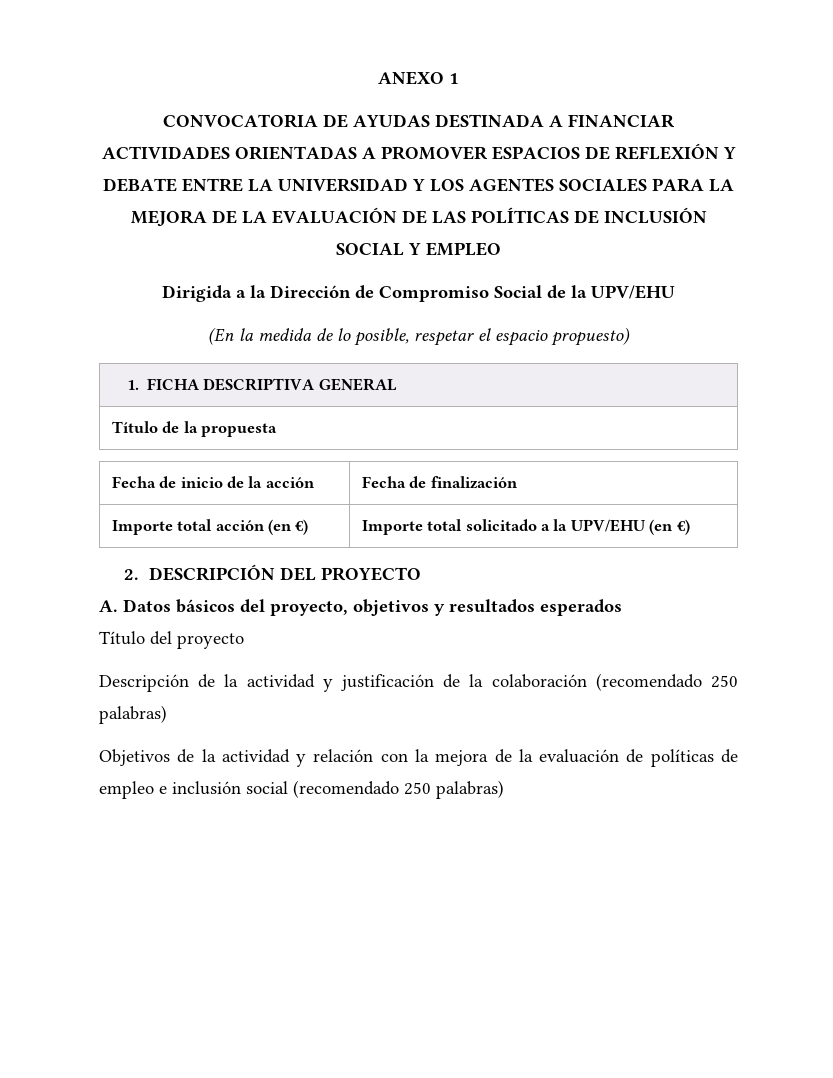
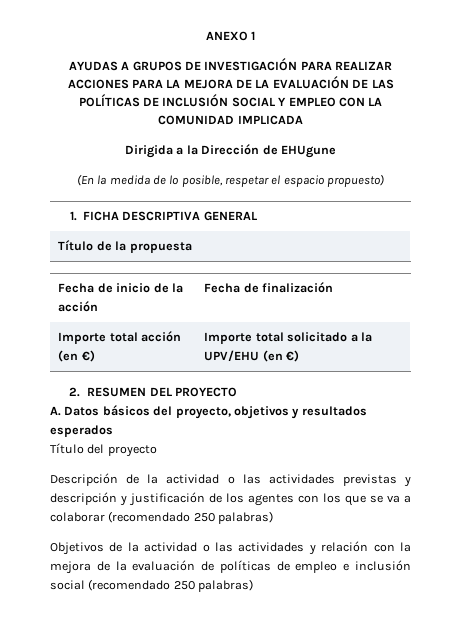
[163,114,675,128] [101,143,736,160] [103,178,647,192] CONVOCATORIA DE AYUDAS DESTINADA A FINANCIAR ACTIVIDADES ORIENTADAS A PROMOVER ESPACIOS DE REFLEXIÓN Y DEBATE ENTRE LA UNIVERSIDAD Y LOS AGENTES SOCIALES -> [68,58,393,71] [67,79,129,89] AYUDAS A GRUPOS DE INVESTIGACIÓN PARA REALIZAR ACCIONES
(501, 249) none -> [338,97,383,107] [158,115,303,125] CON LA COMUNIDAD IMPLICADA
[379,285,675,302] Compromiso Social de la UPV/EHU -> [280,145,336,158] EHUgune
[149,564,276,581] DESCRIPCIÓN -> [87,387,147,397] RESUMEN
[322,674,587,692] y justificación de la colaboración -> [227,474,411,487] [50,492,411,506] [50,512,105,522] o las actividades previstas y descripción y justificación de los agentes con los que se va a colaborar
(290, 756) none -> [202,542,305,552] o las actividades

